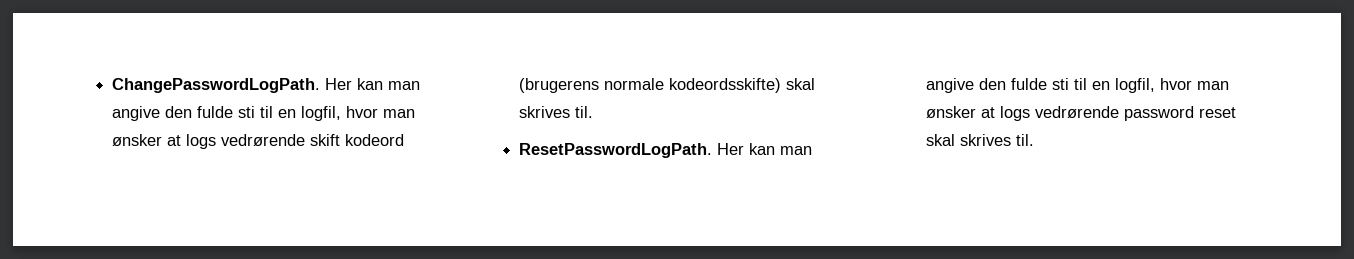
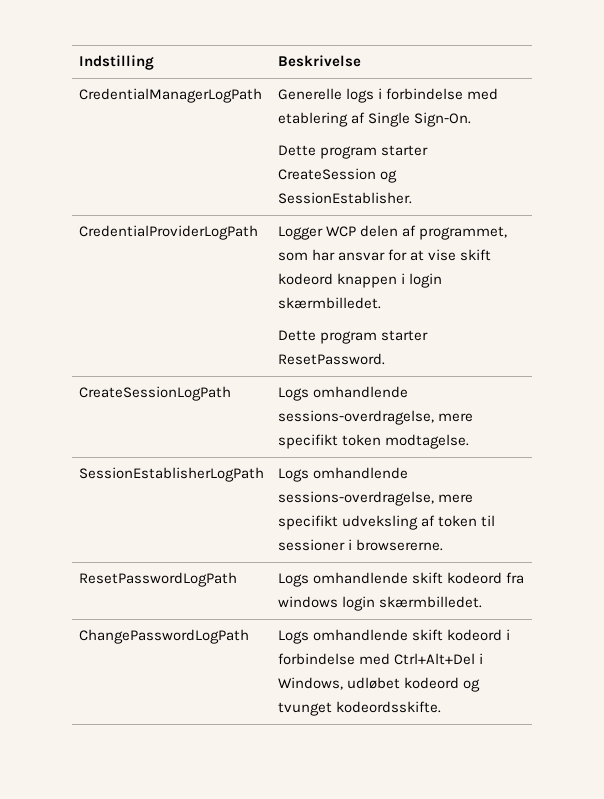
[112,78,421,93] [112,106,416,121] [112,134,405,149] [519,78,816,93] [519,106,594,118] [519,143,813,158] [926,78,1230,93] [926,106,1237,121] [926,134,1035,146] ChangePasswordLogPath. Her kan man angive den fulde sti til en logfil, hvor man ønsker at logs vedrørende skift kodeord (brugerens normale kodeordsskifte) skal skrives til. // ResetPasswordLogPath. Her kan man angive den fulde sti til en logfil, hvor man ønsker at logs vedrørende password reset skal skrives til. -> [78,55,154,70] [277,55,361,67] [78,88,262,103] [277,88,499,103] [277,112,472,127] [277,145,429,159] [277,168,398,183] [277,192,412,204] [78,225,258,240] [277,225,508,240] [277,249,492,261] [277,273,443,288] [277,297,381,309] [277,330,429,344] [277,353,385,365] [78,386,231,401] [277,386,409,401] [277,410,474,425] [277,434,470,449] [78,467,264,482] [277,467,409,482] [277,491,474,506] [277,515,496,530] [277,539,444,551] [78,572,237,587] [277,572,525,587] [277,596,483,611] [78,629,249,644] [277,629,511,644] [277,653,484,665] [277,677,481,692] [277,701,442,716] Indstilling | Beskrivelse // CredentialManagerLogPath | Generelle logs i forbindelse med etablering af Single Sign-On. // Dette program starter CreateSession og SessionEstablisher. // CredentialProviderLogPath | Logger WCP delen af programmet, som har ansvar for at vise skift kodeord knappen i login skærmbilledet. // Dette program starter ResetPassword. // CreateSessionLogPath | Logs omhandlende sessions-overdragelse, mere specifikt token modtagelse. // SessionEstablisherLogPath | Logs omhandlende sessions-overdragelse, mere specifikt udveksling af token til sessioner i browsererne. // ResetPasswordLogPath | Logs omhandlende skift kodeord fra windows login skærmbilledet. // ChangePasswordLogPath | Logs omhandlende skift kodeord i forbindelse med Ctrl+Alt+Del i Windows, udløbet kodeord og tvunget kodeordsskifte.

